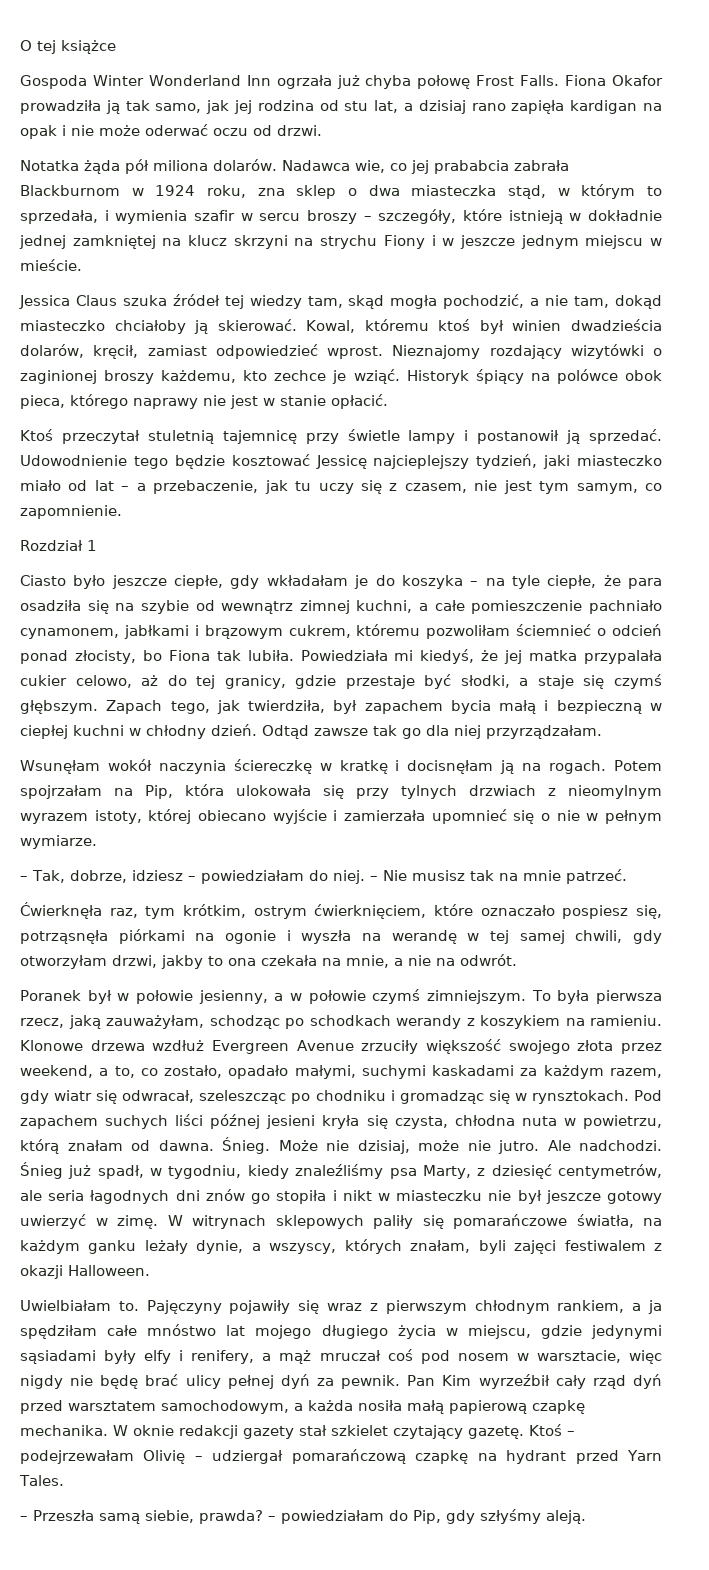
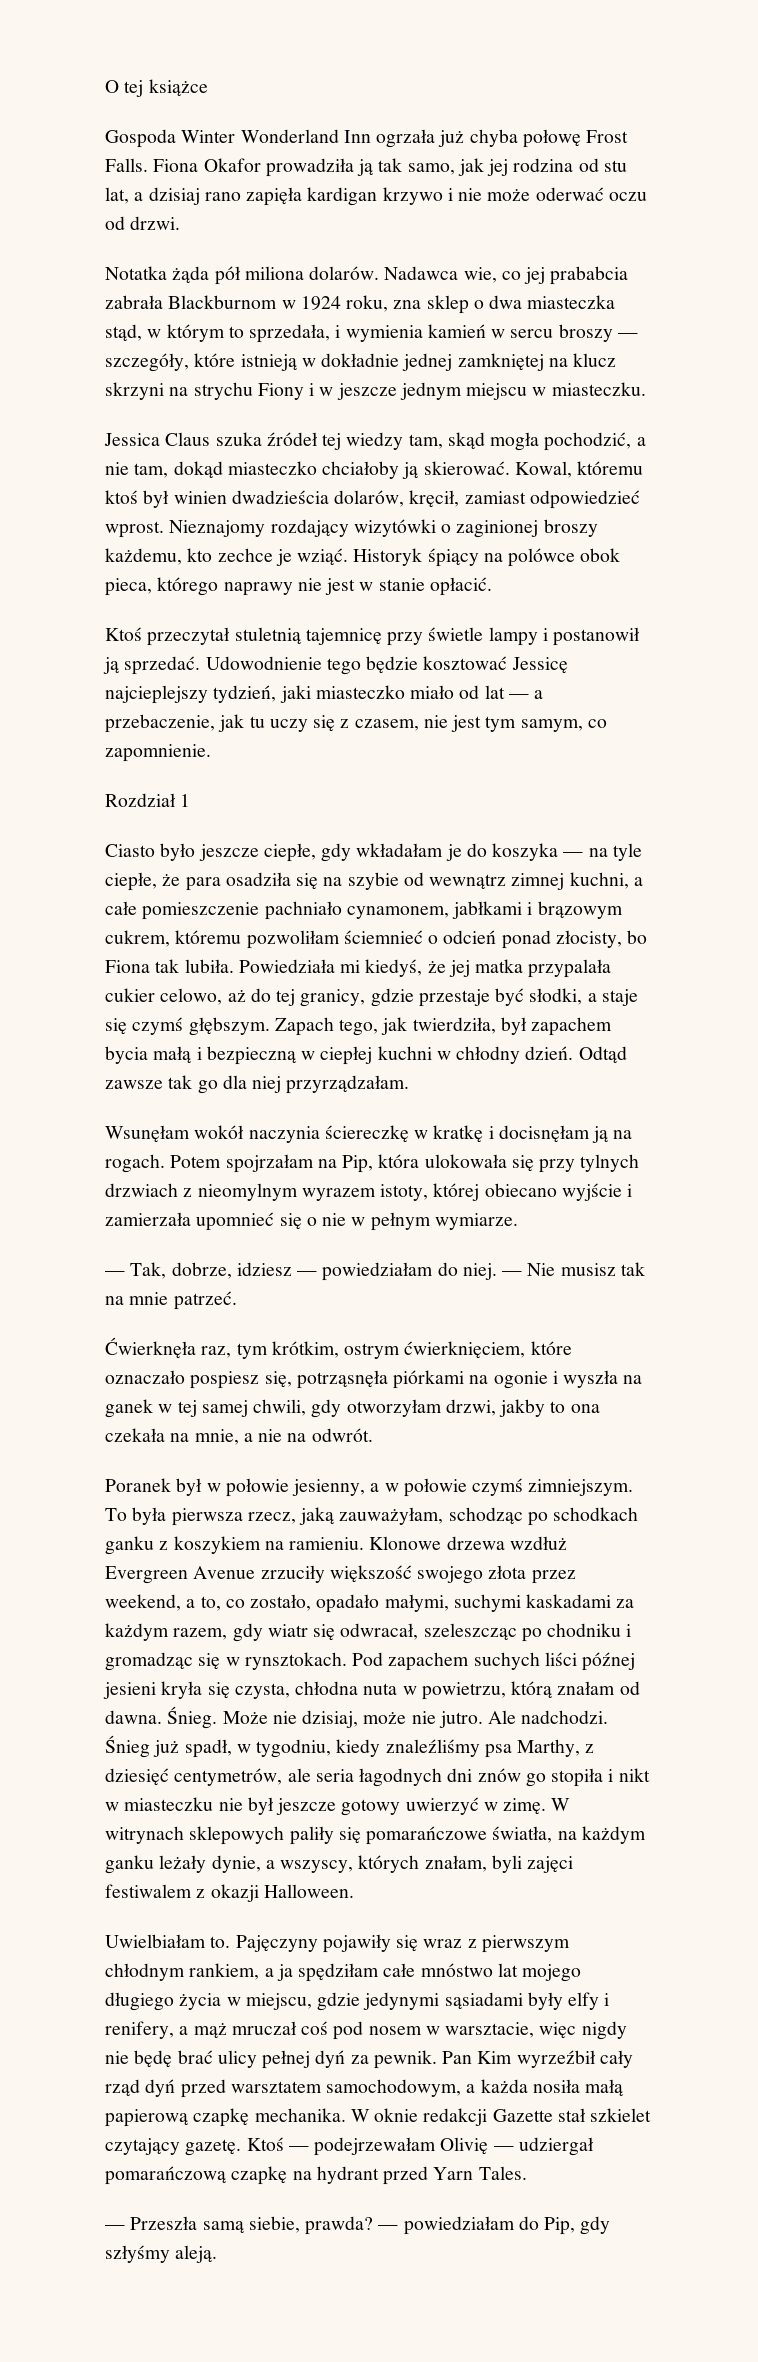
[643,103,662,111] [20,125,57,139] na opak -> [382,187,443,205] krzywo
[194,210,235,221] szafir -> [427,324,486,338] kamień
[363,216,372,221] – -> [617,333,638,338] —
[20,259,82,271] mieście. -> [551,382,646,396] miasteczku.
[121,486,130,491] – -> [508,694,529,699] —
[470,581,479,586] – -> [563,852,584,857] —
[20,876,28,881] – -> [105,1271,125,1276] —
[187,876,196,881] – -> [297,1271,318,1276] —
[369,876,378,881] – -> [502,1271,523,1276] —
[391,930,457,944] werandę -> [105,1399,153,1418] ganek
[396,1015,461,1029] werandy -> [105,1536,154,1555] ganku
[422,1165,471,1179] Marty, -> [517,1739,581,1757] Marthy,
[243,1426,294,1439] gazety -> [492,2109,553,2122] Gazette
[567,1431,575,1436] – -> [288,2146,309,2151] —
[194,1456,203,1461] – -> [493,2146,514,2151] —
[20,1516,28,1521] – -> [105,2225,125,2230] —
[268,1516,276,1521] – -> [378,2225,399,2230] —

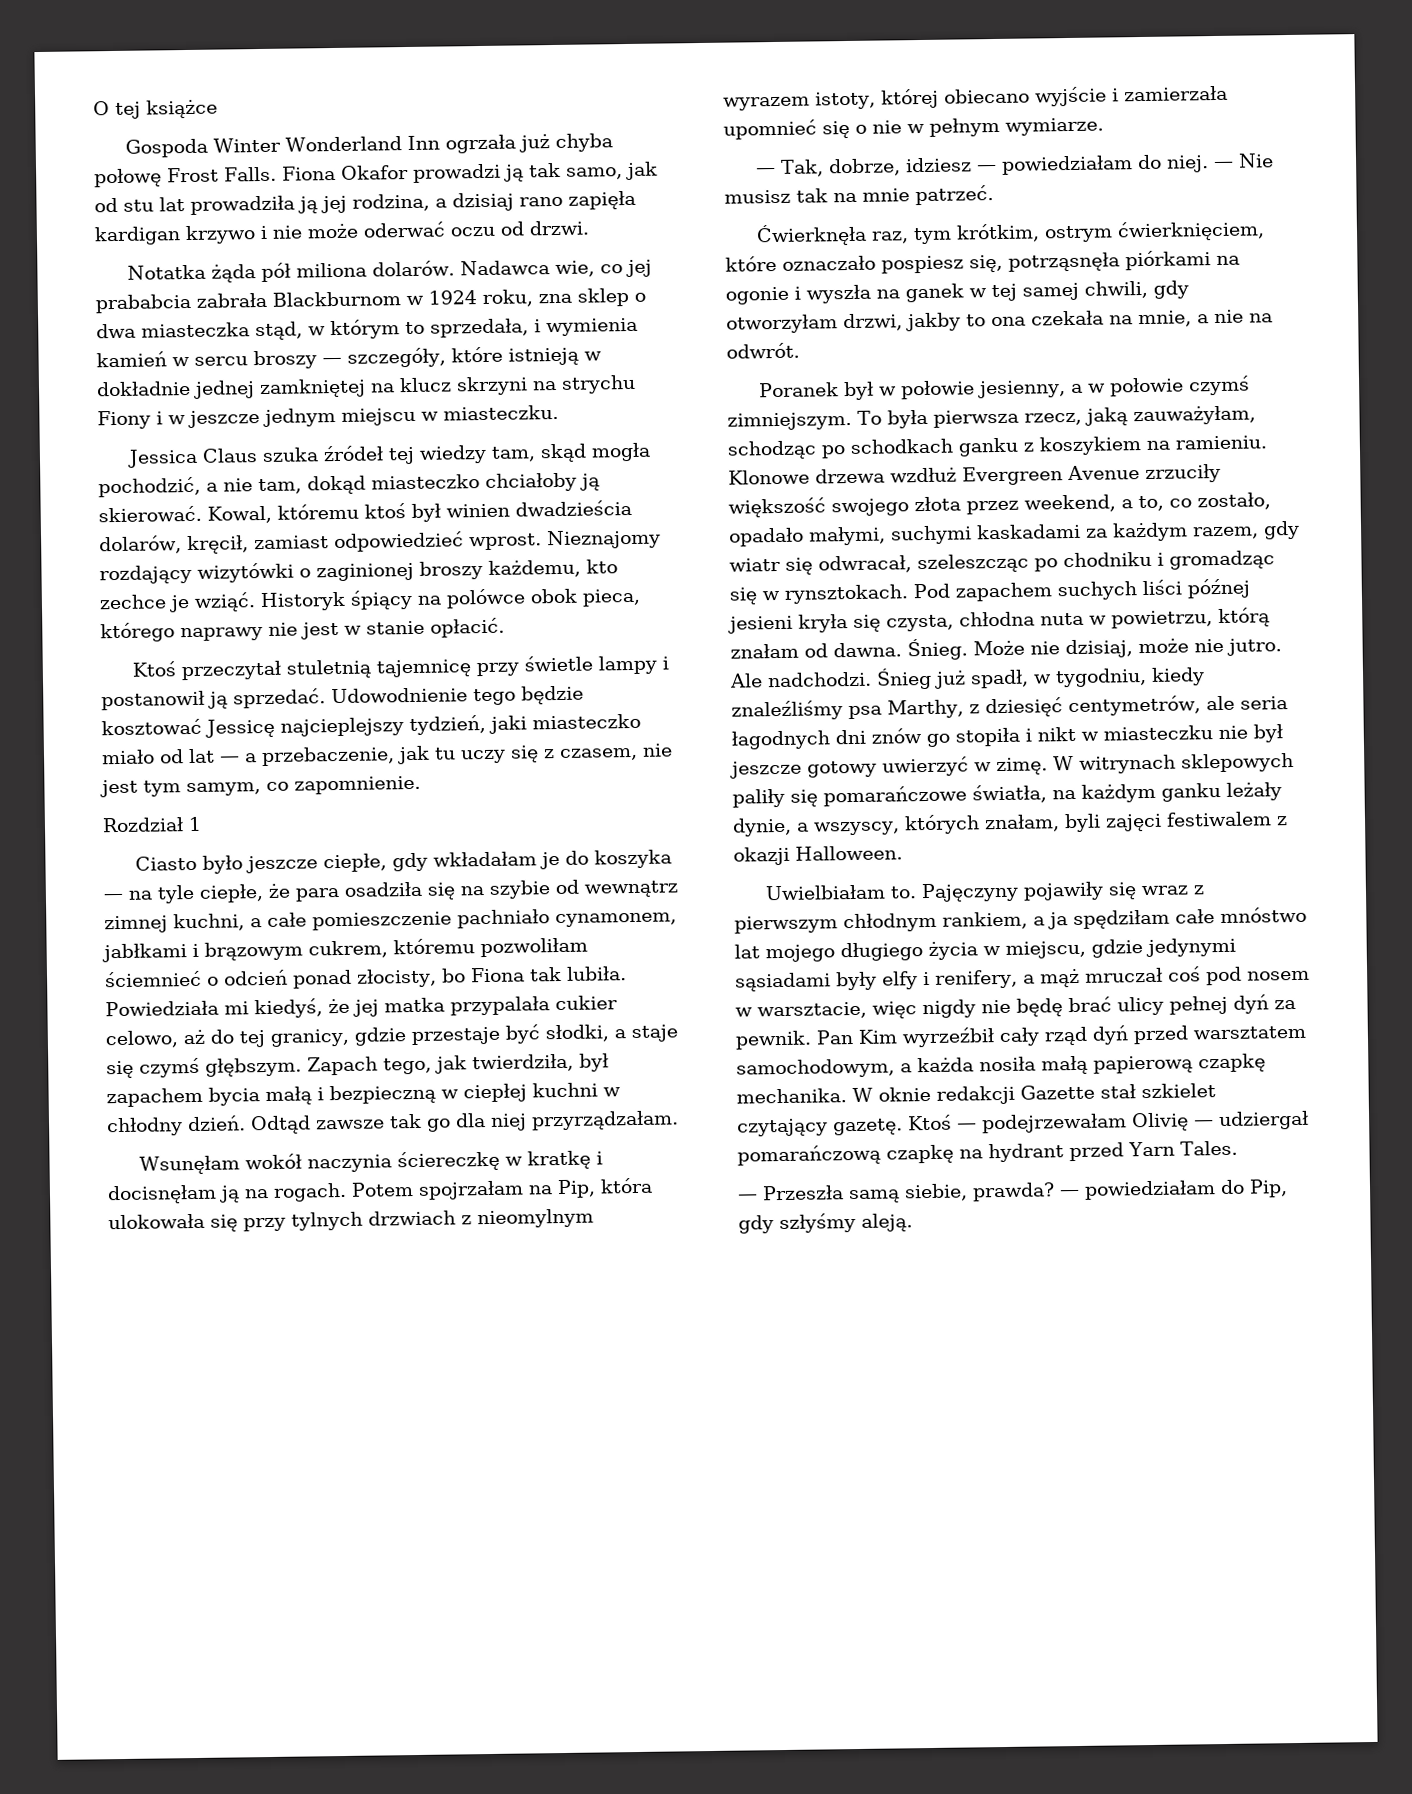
[265,158,354,177] prowadziła -> [412,163,501,183] prowadzi
[487,158,627,176] [105,187,129,204] jej rodzina od stu lat, -> [94,193,430,215] od stu lat prowadziła ją jej rodzina,

